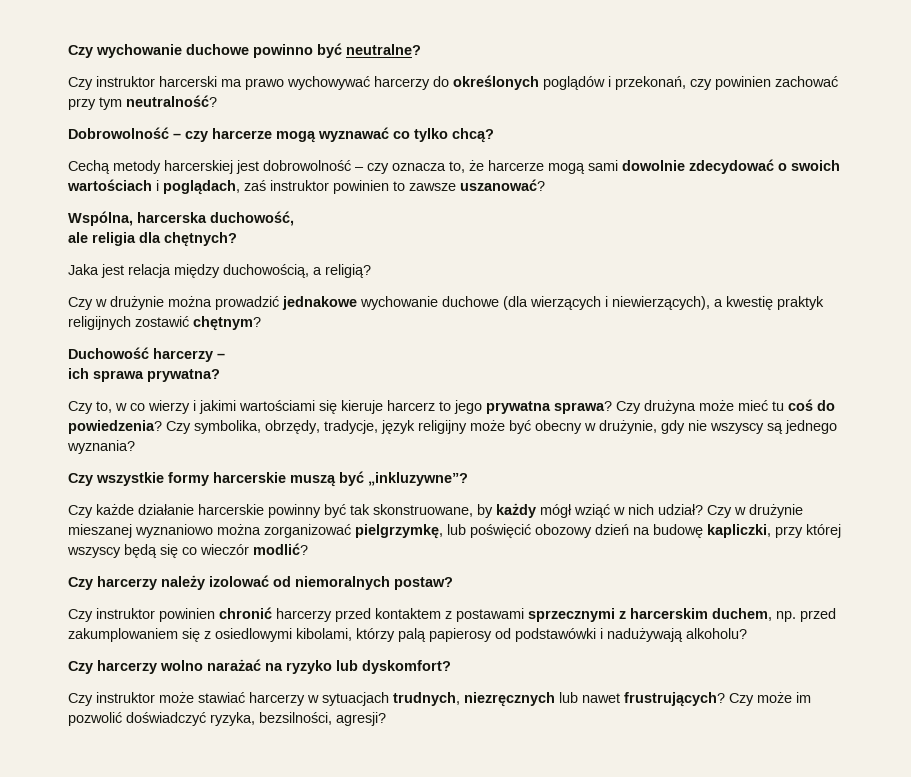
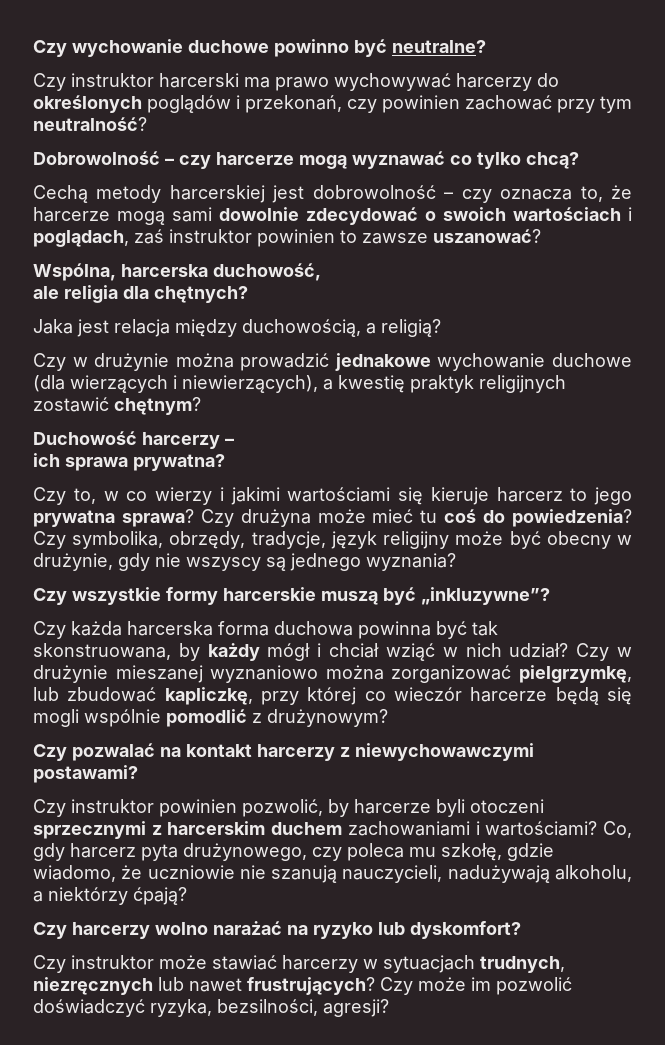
[96,504,321,518] każde działanie harcerskie powinny -> [71,621,431,639] każda harcerska forma duchowa powinna
[373,504,473,517] skonstruowane, -> [33,643,171,660] skonstruowana,
(572, 511) none -> [317,643,380,658] i chciał
[470,524,841,538] [67,543,308,558] [68,575,453,590] [68,607,836,622] [68,628,747,642] poświęcić obozowy dzień na budowę kapliczki, przy której wszyscy będą się co wieczór modlić? // Czy harcerzy należy izolować od niemoralnych postaw? // Czy instruktor powinien chronić harcerzy przed kontaktem z postawami sprzecznymi z harcerskim duchem, np. przed zakumplowaniem się z osiedlowymi kibolami, którzy palą papierosy od podstawówki i nadużywają alkoholu? -> [67,687,632,705] [33,709,388,727] [33,743,534,761] [33,765,138,783] [33,799,544,817] [33,821,632,839] [33,843,554,861] [33,865,632,883] [33,887,187,905] zbudować kapliczkę, przy której co wieczór harcerze będą się mogli wspólnie pomodlić z drużynowym? // Czy pozwalać na kontakt harcerzy z niewychowawczymi postawami? // Czy instruktor powinien pozwolić, by harcerze byli otoczeni sprzecznymi z harcerskim duchem zachowaniami i wartościami? Co, gdy harcerz pyta drużynowego, czy poleca mu szkołę, gdzie wiadomo, że uczniowie nie szanują nauczycieli, nadużywają alkoholu, a niektórzy ćpają?

